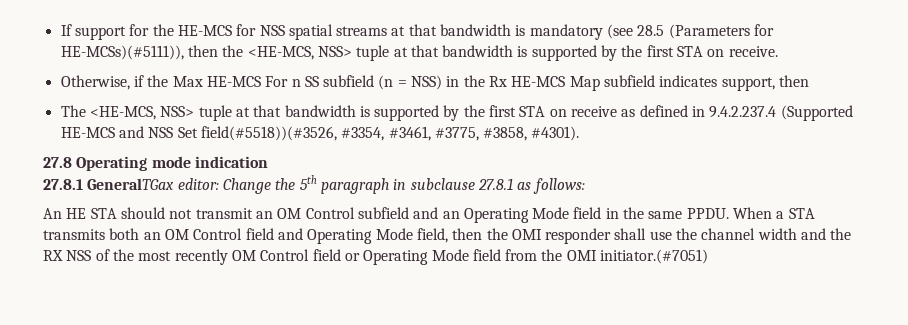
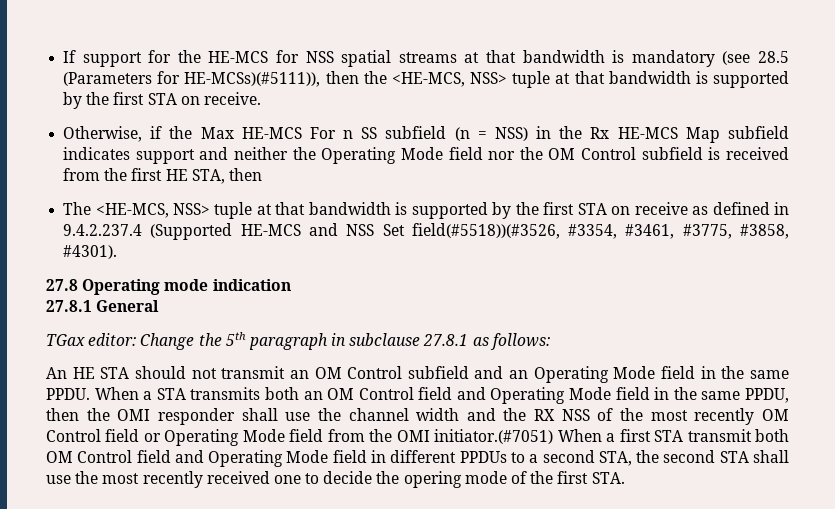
[721,77,775,91] support, -> [135,147,790,164] [63,168,225,184] support and neither the Operating Mode field nor the OM Control subfield is received from the first HE STA,
[87,178,175,190] GeneralTGax -> [96,300,160,312] [46,334,85,346] General // TGax
[416,228,448,243] field, -> [615,387,790,403] field in the same PPDU,
(709, 256) none -> [557,429,790,442] [46,450,789,467] [46,471,625,488] When a first STA transmit both OM Control field and Operating Mode field in different PPDUs to a second STA, the second STA shall use the most recently received one to decide the opering mode of the first STA.

